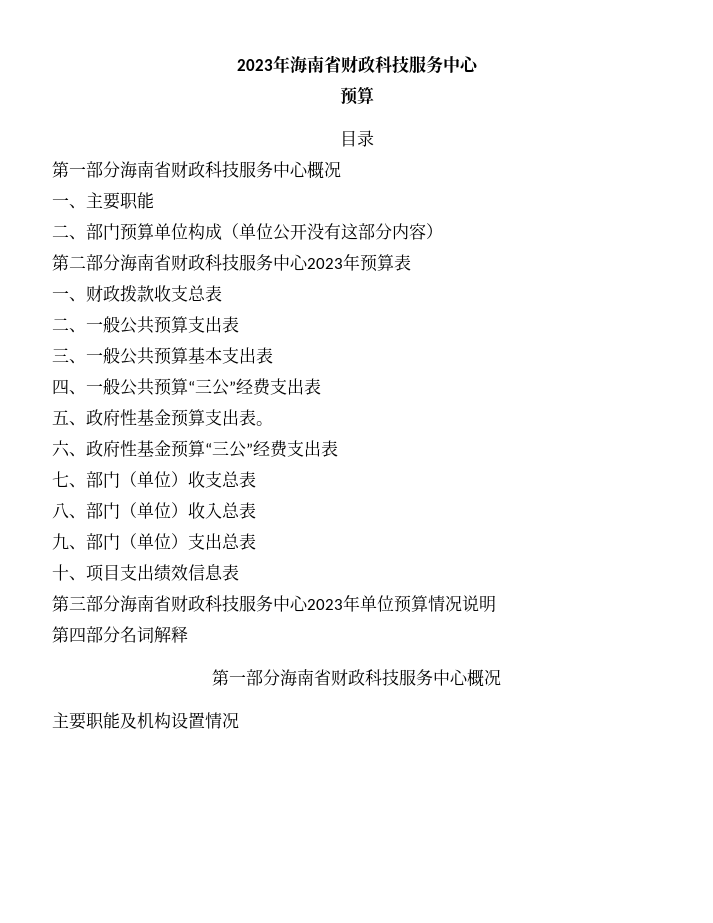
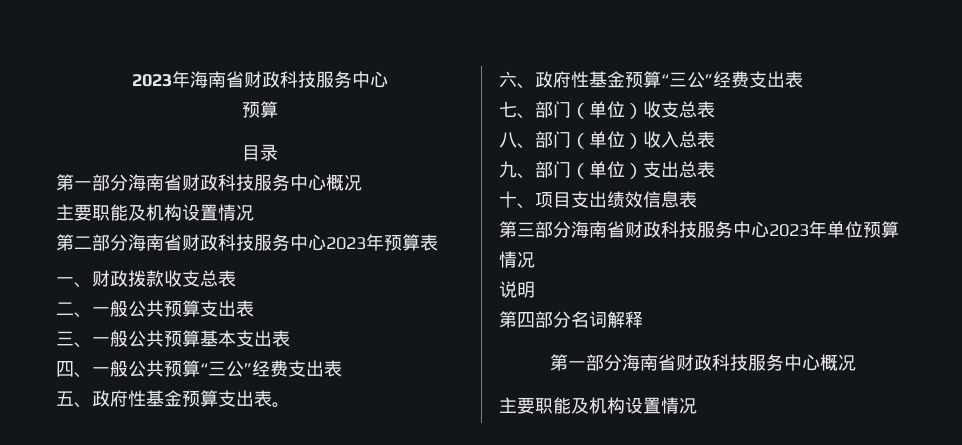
[52,192,154,210] [52,223,443,241] 一、主要职能 // 二、部门预算单位构成（单位公开没有这部分内容） -> [56,204,254,221] 主要职能及机构设置情况
(462, 603) none -> (535, 259) //

